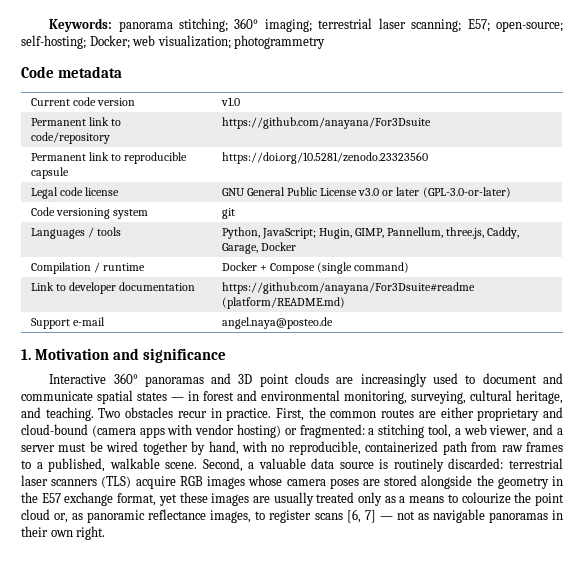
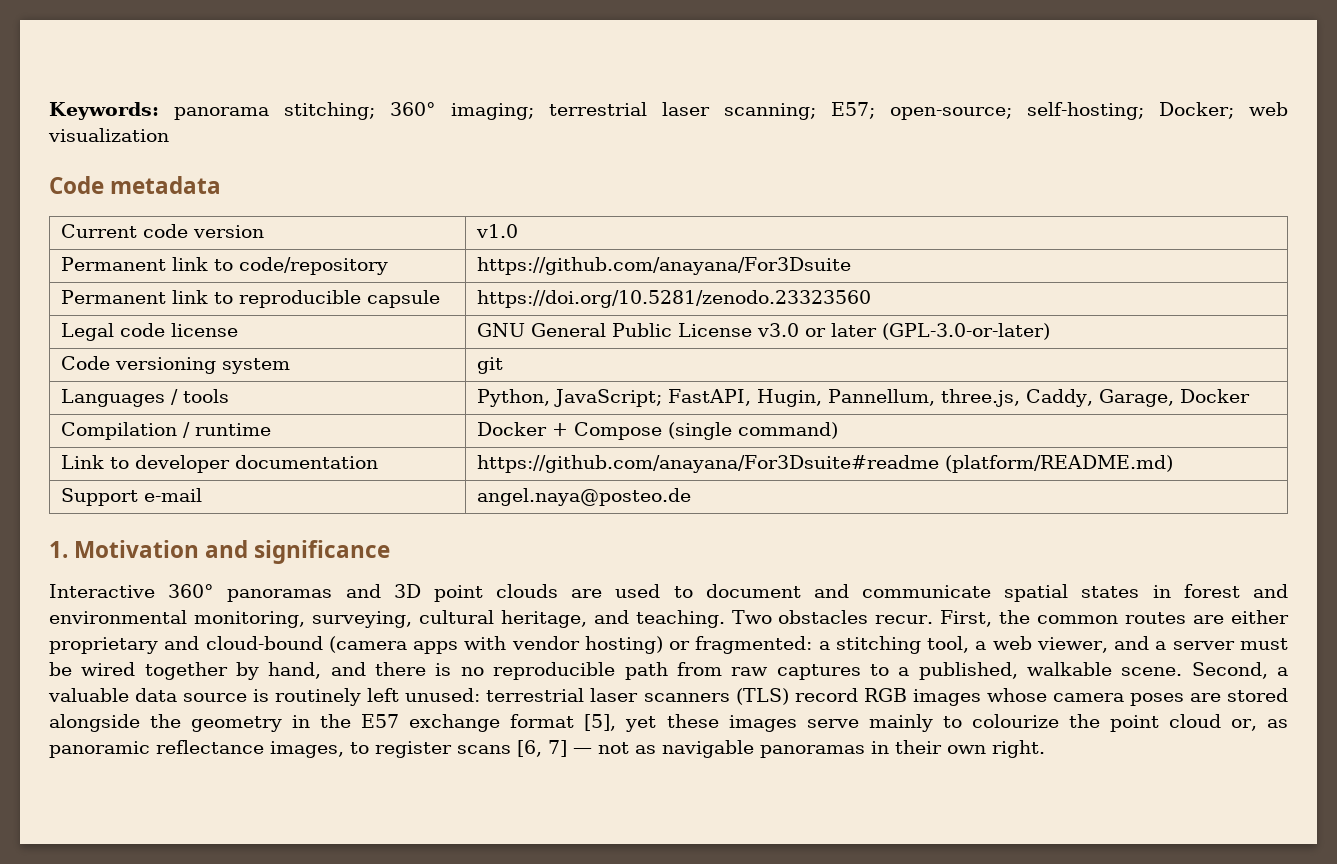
[157,35,326,49] visualization; photogrammetry -> [48,128,169,142] visualization
[319,228,385,239] Hugin, GIMP, -> [667,389,822,407] FastAPI, Hugin,
[360,373,427,387] increasingly -> (603, 593) none
[171,397,184,401] — -> (1140, 592) none
[177,408,272,421] recur in practice. -> [875,615,934,624] recur.
[241,441,439,455] with no reproducible, containerized -> [330,662,616,680] and there is no reproducible
[526,442,563,452] frames -> [776,664,861,680] captures
[448,458,504,469] discarded: -> [367,688,481,702] left unused:
[135,476,176,489] acquire -> [794,688,858,702] record
[117,493,157,506] format, -> [510,714,617,731] format [5],
[252,492,445,506] are usually treated only as a means -> [806,714,933,732] serve mainly

